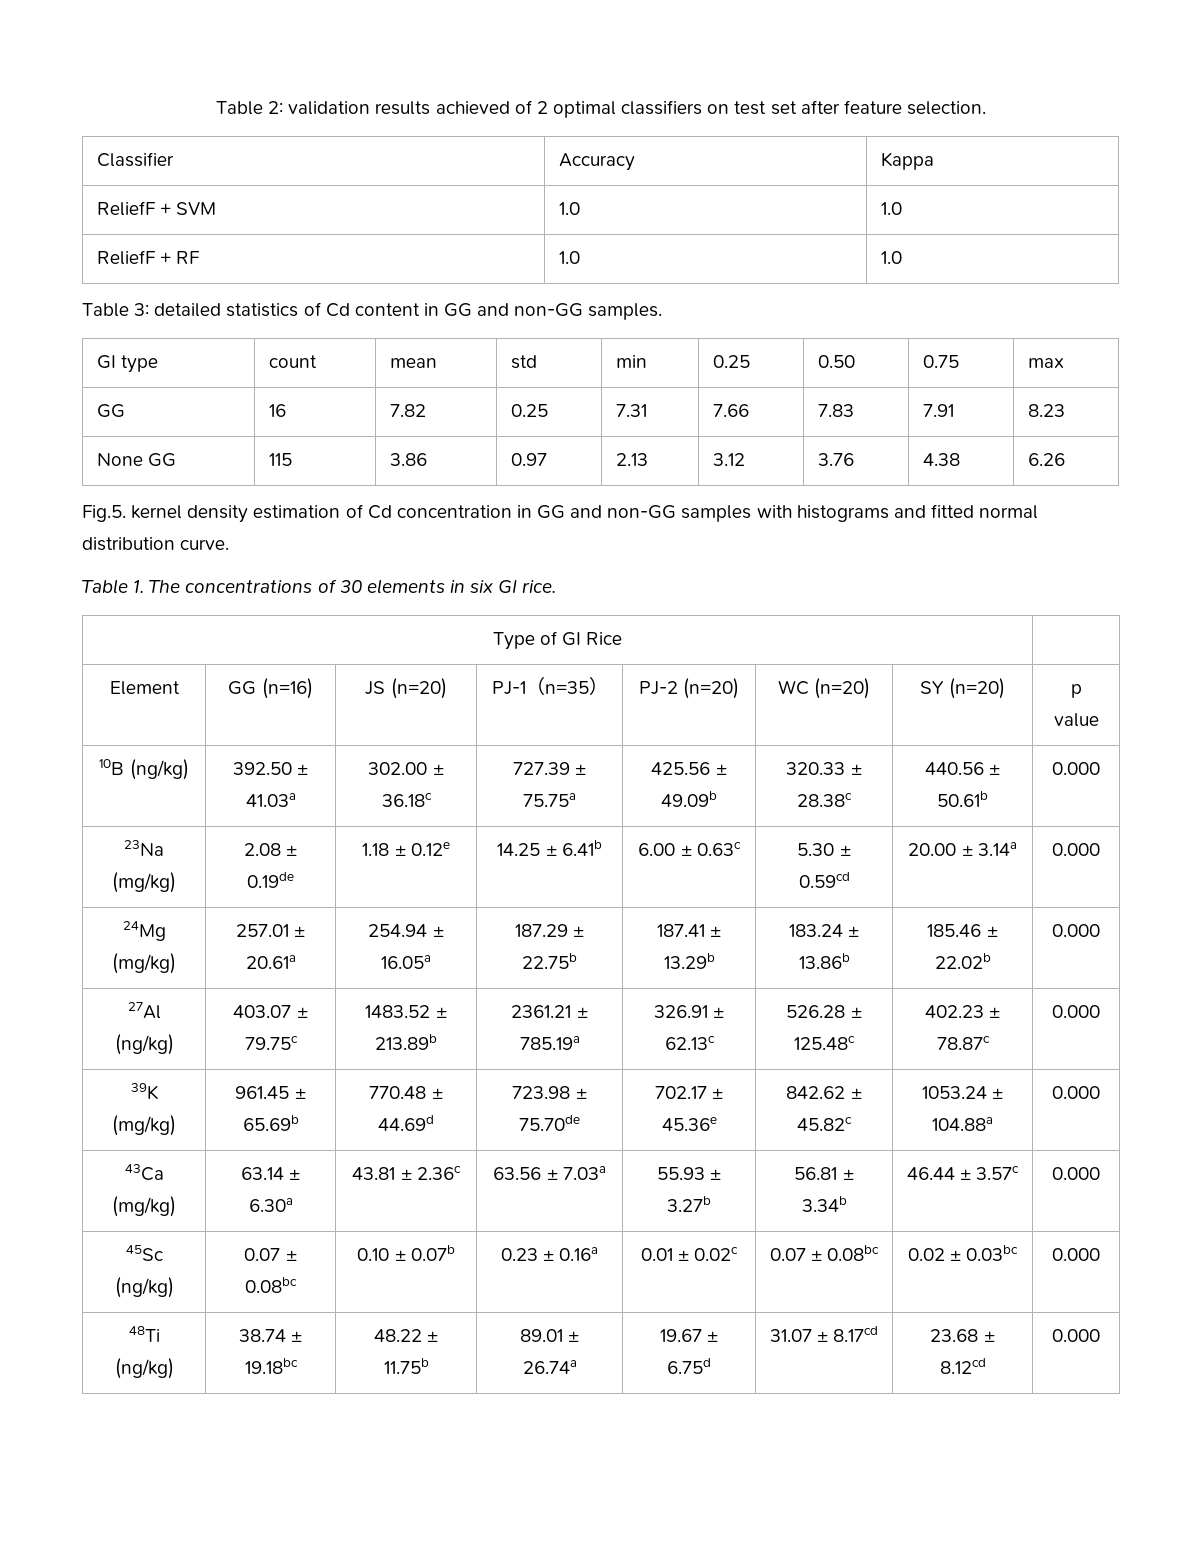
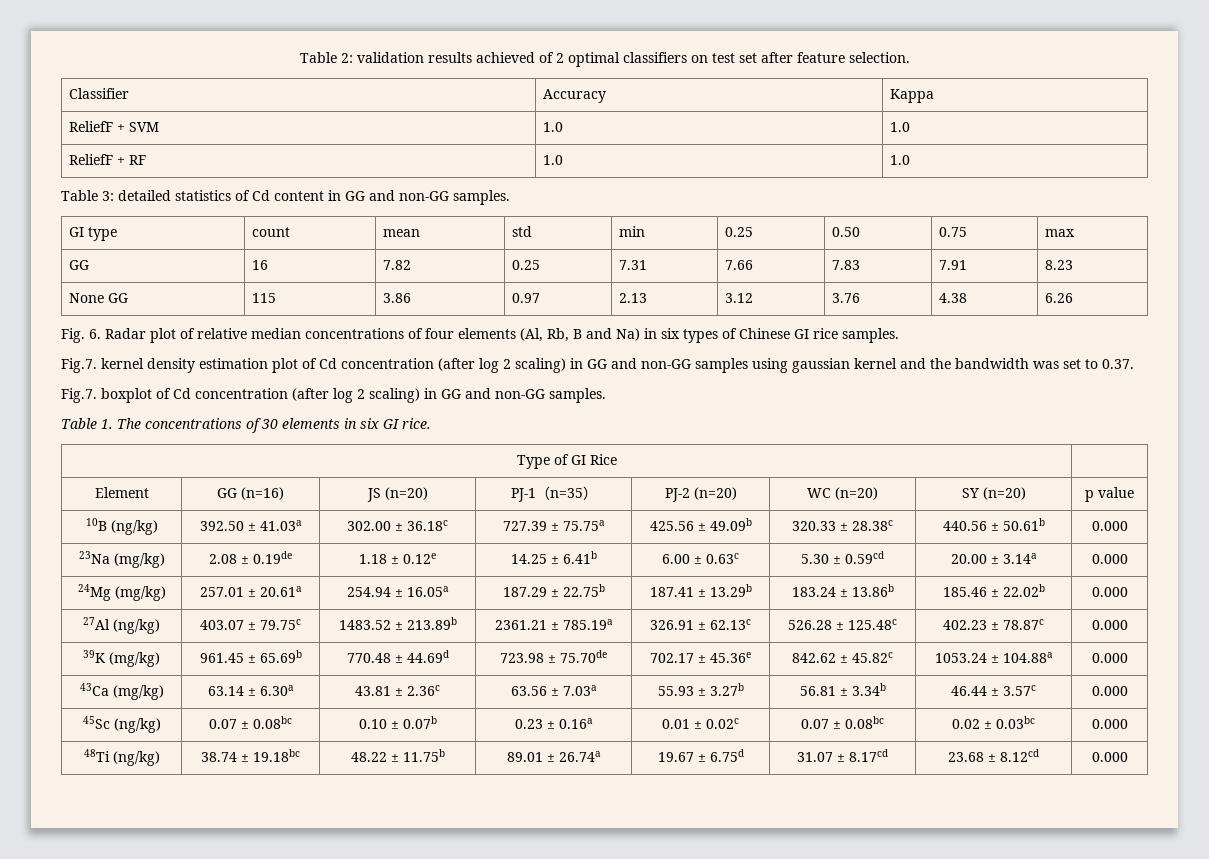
[82,505,126,522] Fig.5. -> [61,328,899,343] [61,358,97,373] Fig. 6. Radar plot of relative median concentrations of four elements (Al, Rb, B and Na) in six types of Chinese GI rice samples. // Fig.7.
[345,504,512,519] of Cd concentration -> [272,358,566,373] plot of Cd concentration (after log 2 scaling)
[756,504,1039,522] [82,537,230,551] with histograms and fitted normal distribution curve. -> [752,358,1134,373] [61,388,606,403] using gaussian kernel and the bandwidth was set to 0.37. // Fig.7. boxplot of Cd concentration (after log 2 scaling) in GG and non-GG samples.

